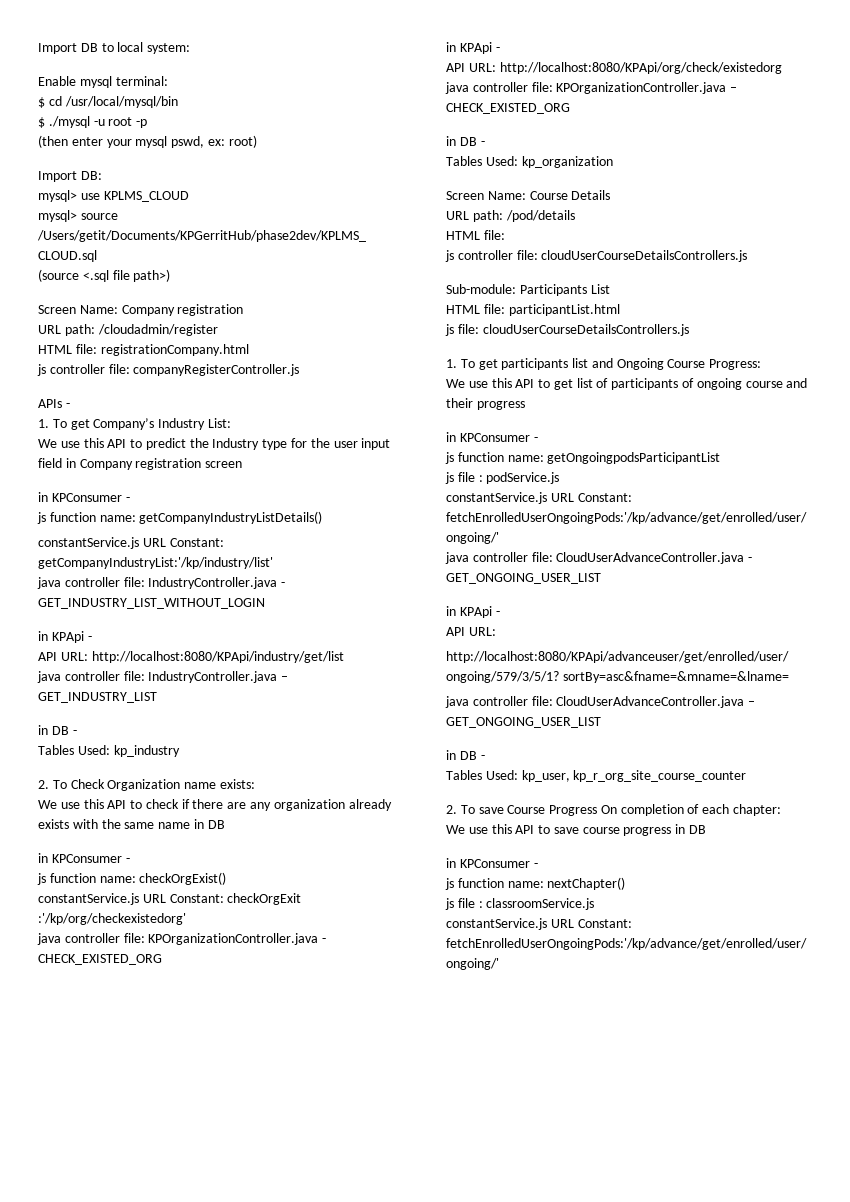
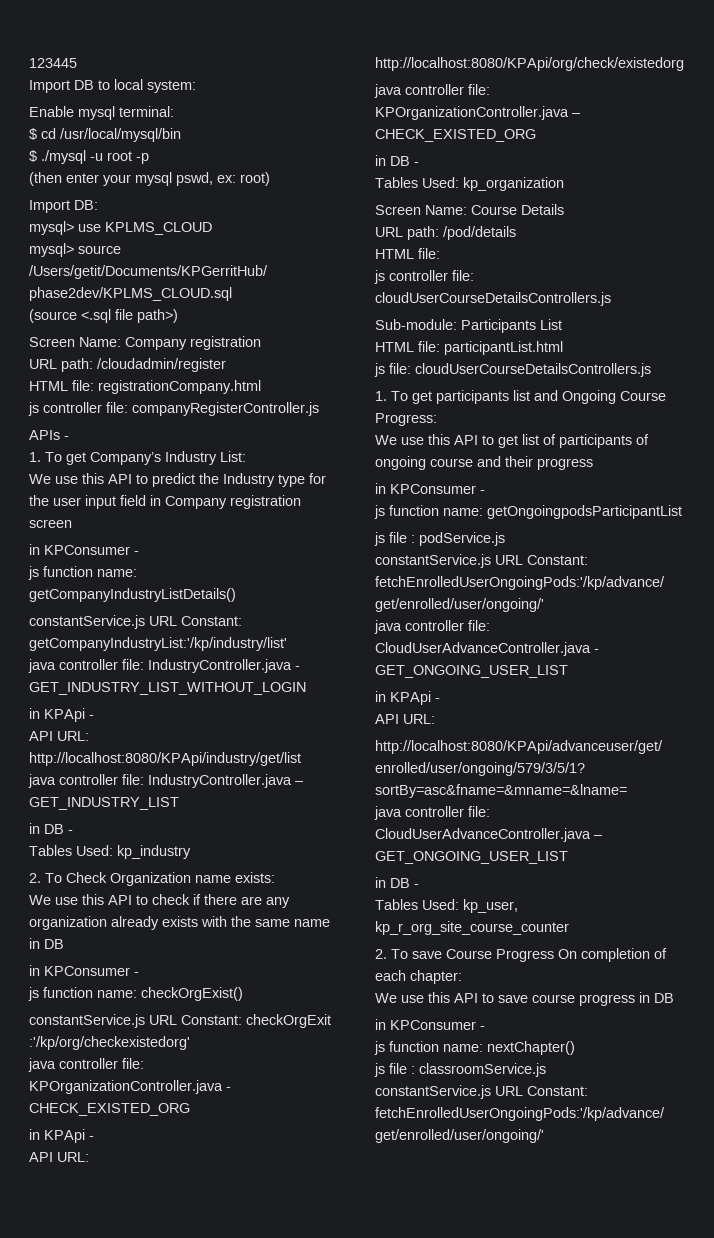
(38, 48) none -> [29,58,77,68] 123445 //

